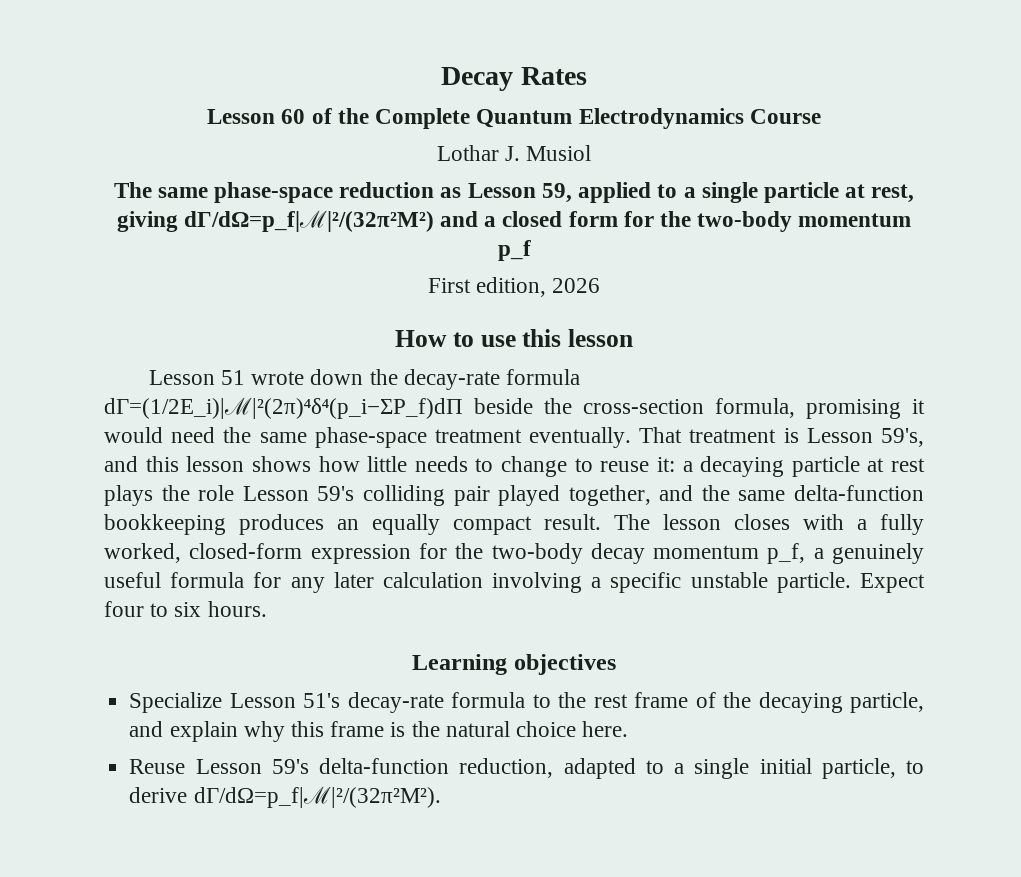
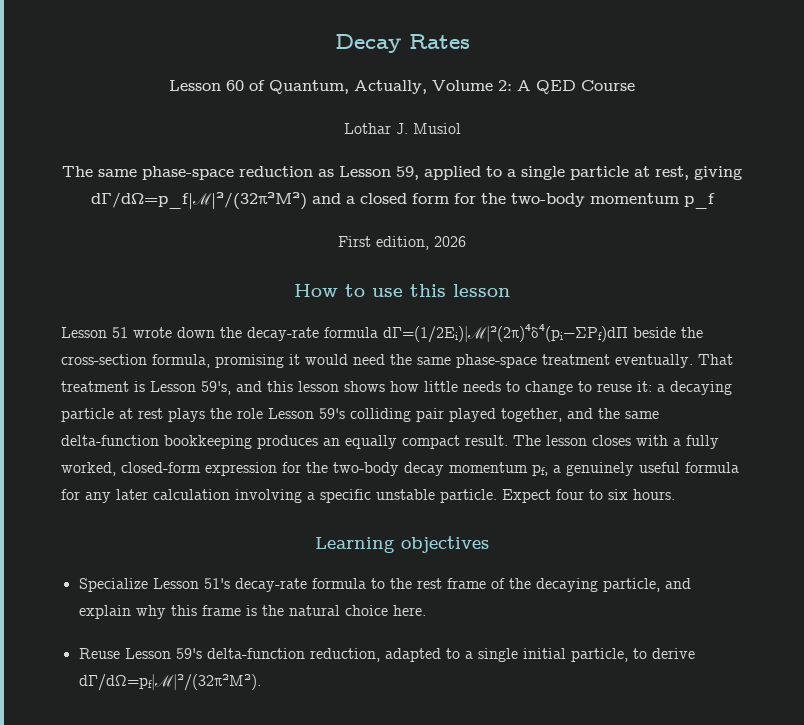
[337,108,744,129] the Complete Quantum Electrodynamics -> [269,80,576,94] Quantum, Actually, Volume 2: A QED
[104,397,463,419] dΓ=(1/2E_i)|ℳ|²(2π)⁴δ⁴(p_i−ΣP_f)dΠ -> [383,324,628,343] dΓ=(1/2Ei)|ℳ|²(2π)⁴δ⁴(pi−ΣPf)dΠ
[767,543,806,564] p_f, -> [532,464,548,476] pf,
[193,786,441,808] dΓ/dΩ=p_f|ℳ|²/(32π²M²). -> [78,674,261,691] dΓ/dΩ=pf|ℳ|²/(32π²M²).

